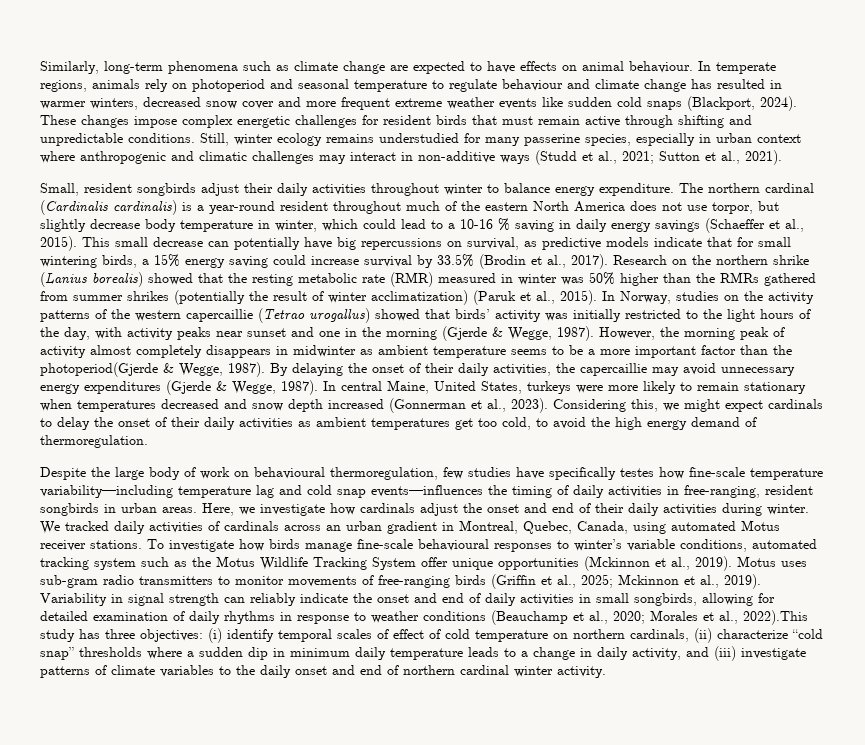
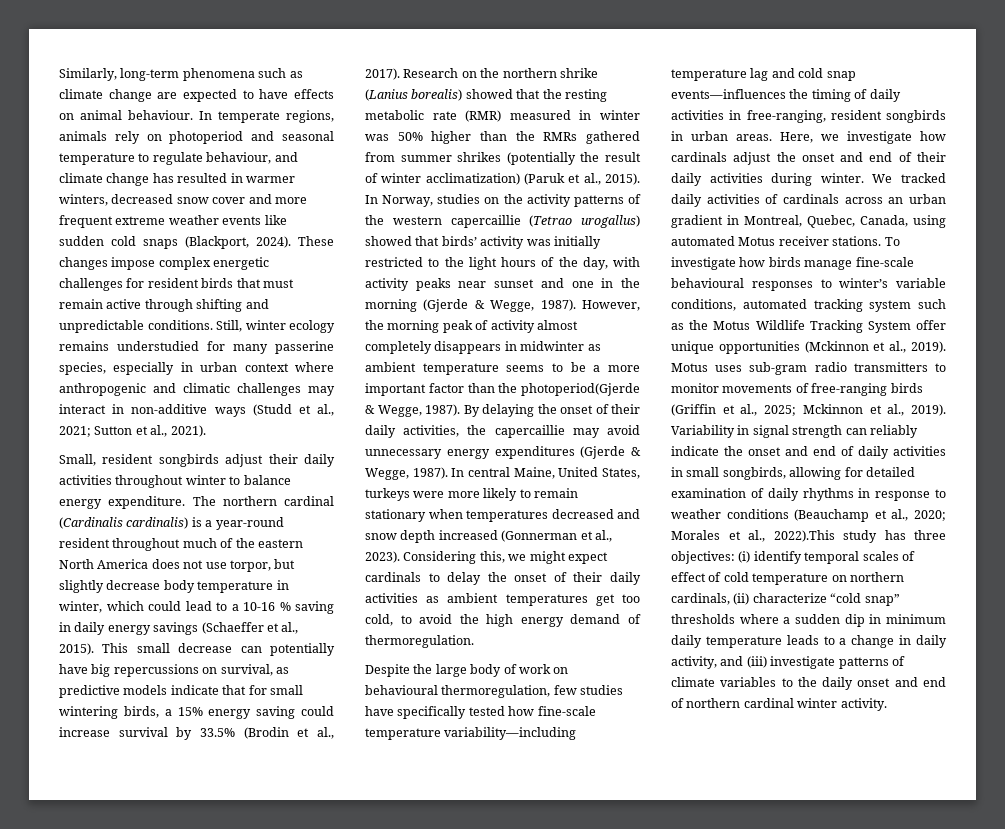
[502,79,563,91] behaviour -> [206,152,272,164] behaviour,
[620,468,654,477] testes -> [468,706,505,716] tested

